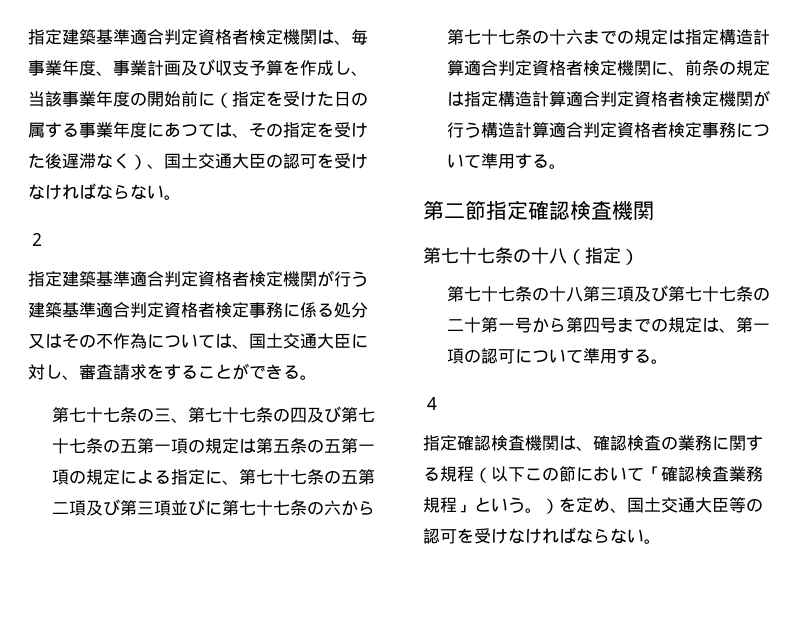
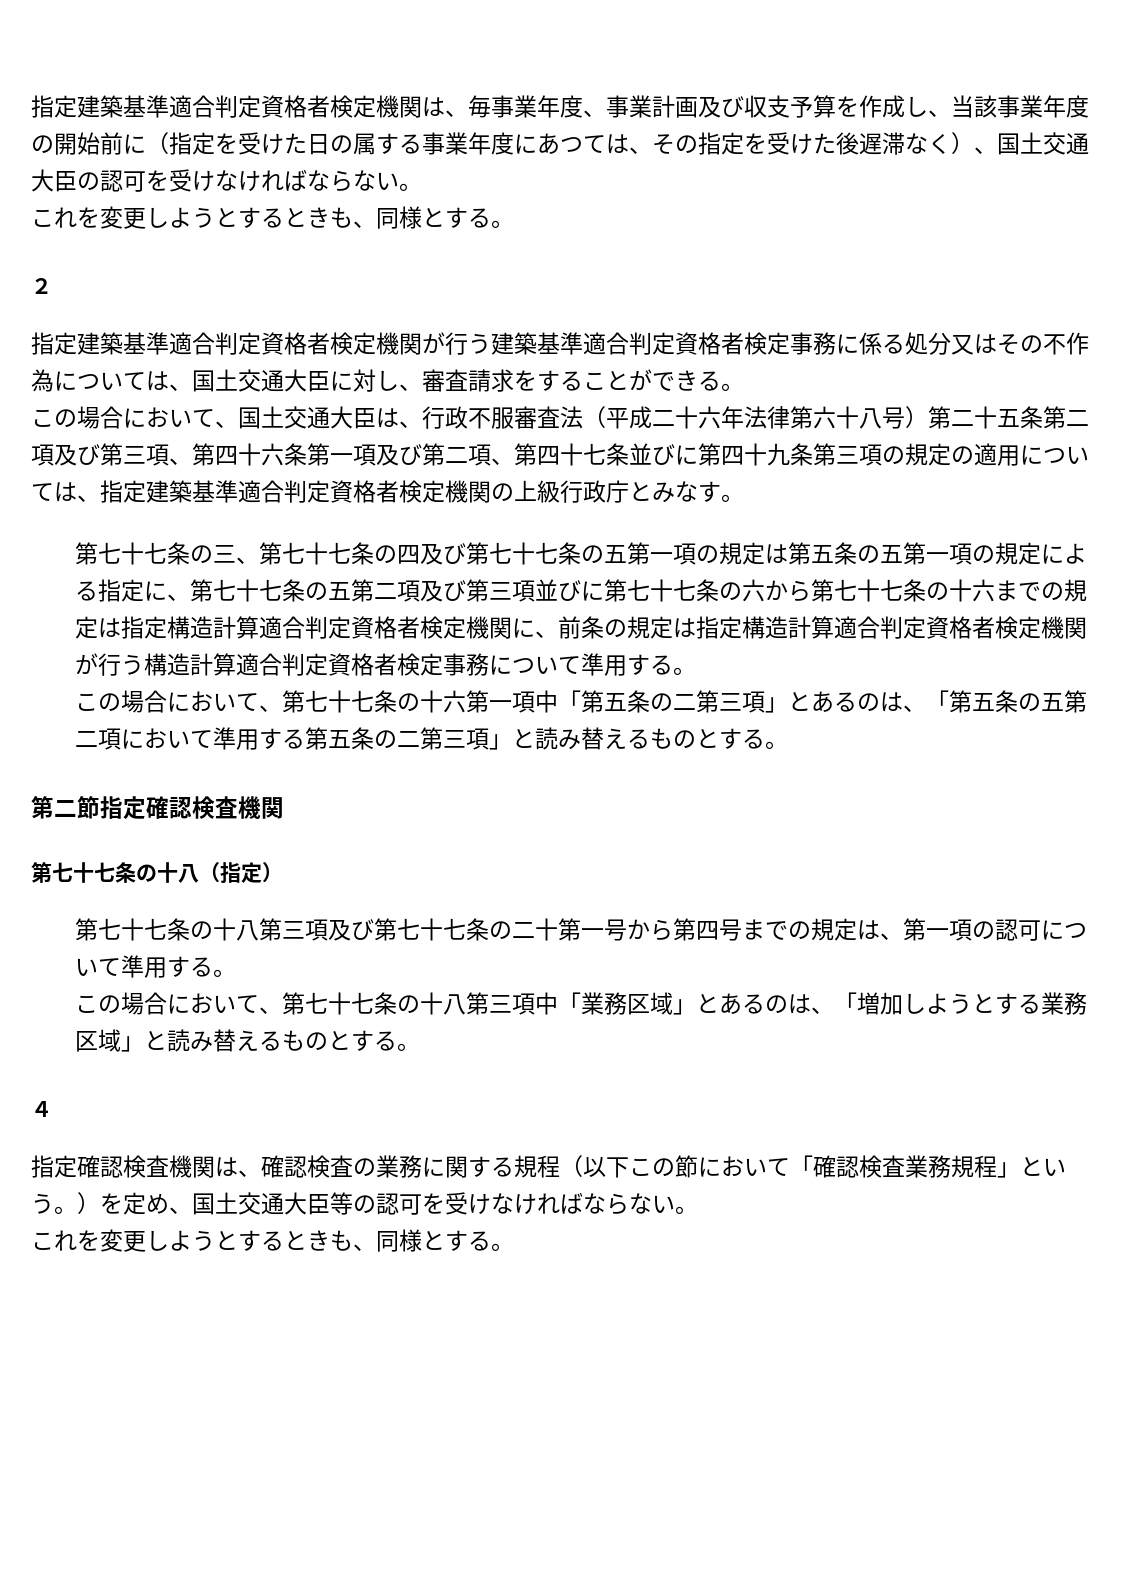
(181, 197) none -> [31,206,514,229] // これを変更しようとするときも、同様とする。
(317, 377) none -> [31,406,1089,429] [31,443,1089,466] [31,480,744,503] // この場合において、国土交通大臣は、行政不服審査法（平成二十六年法律第六十八号）第二十五条第二項及び第三項、第四十六条第一項及び第二項、第四十七条並びに第四十九条第三項の規定の適用については、指定建築基準適合判定資格者検定機関の上級行政庁とみなす。
(567, 166) none -> [74,690,1087,713] [74,727,788,750] // この場合において、第七十七条の十六第一項中「第五条の二第三項」とあるのは、「第五条の五第二項において準用する第五条の二第三項」と読み替えるものとする。
(669, 361) none -> [74,992,1087,1015] [74,1029,420,1052] // この場合において、第七十七条の十八第三項中「業務区域」とあるのは、「増加しようとする業務区域」と読み替えるものとする。
(661, 541) none -> [31,1229,514,1252] // これを変更しようとするときも、同様とする。

